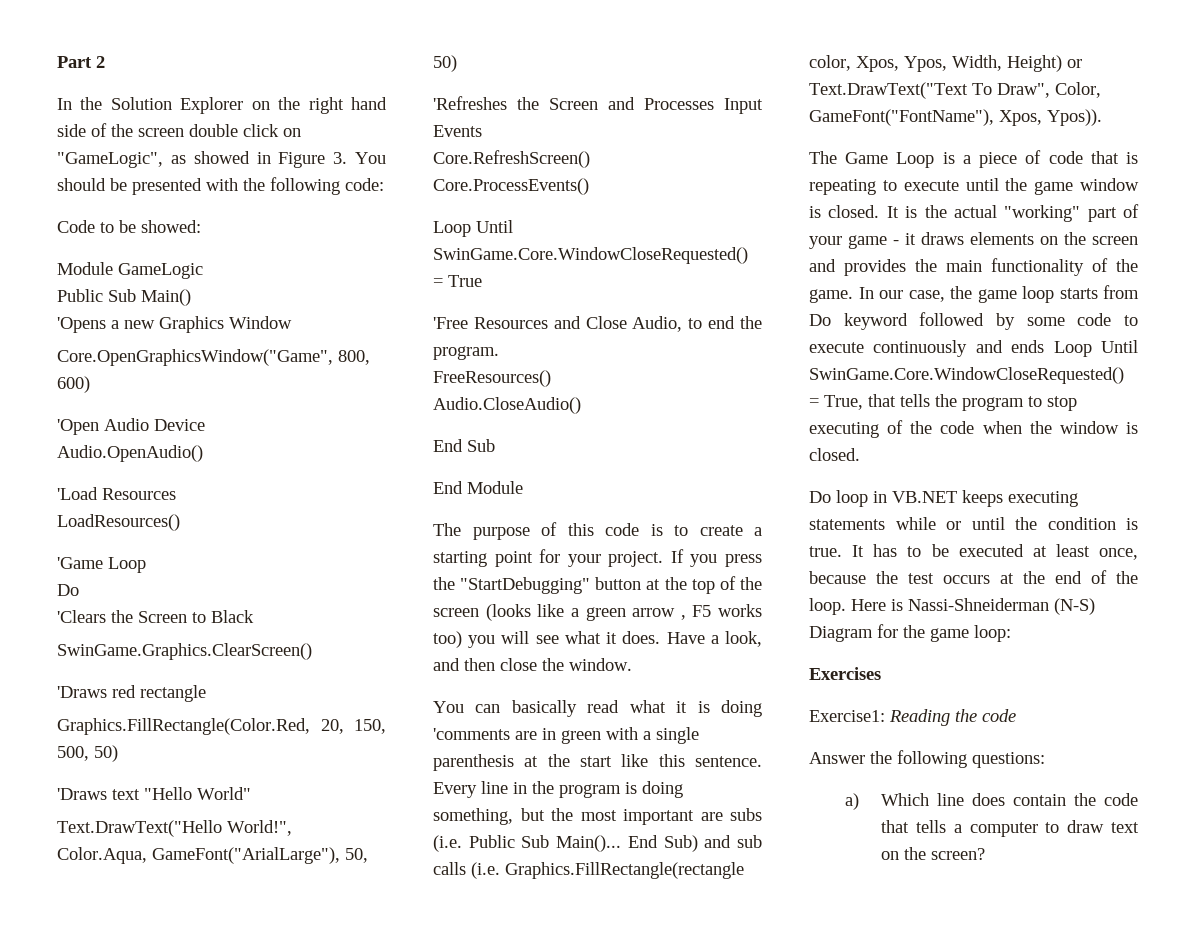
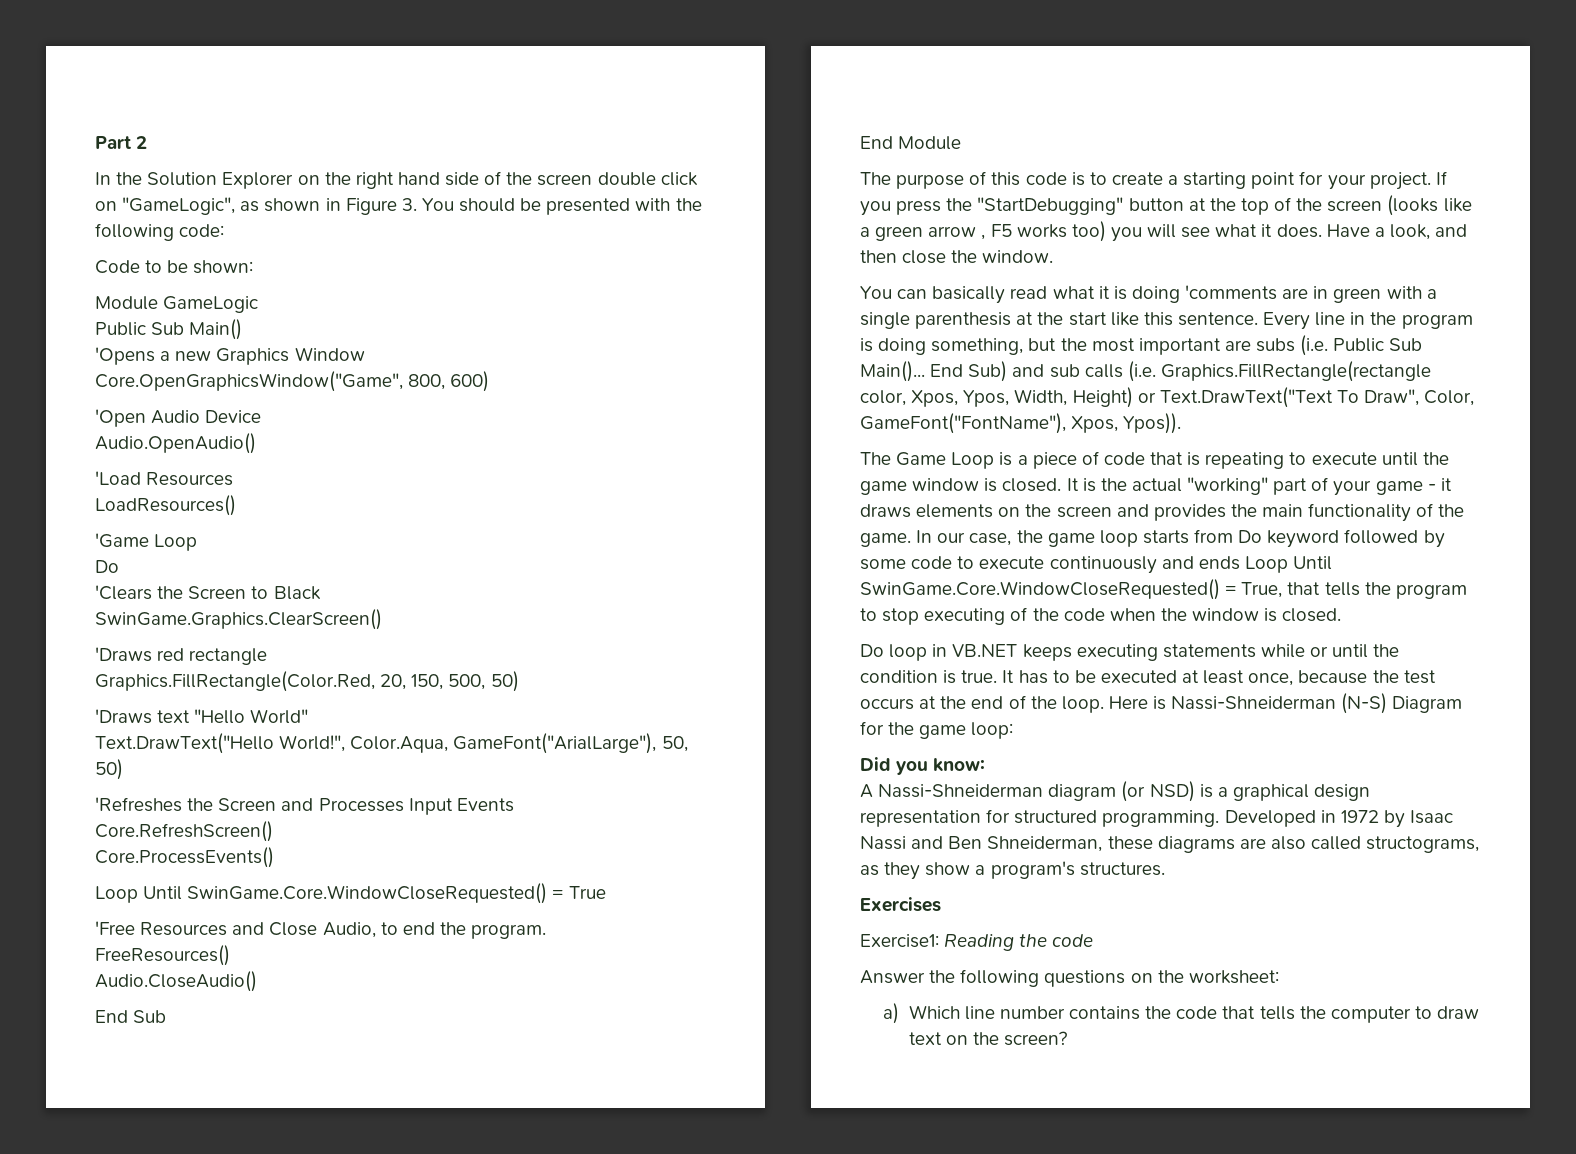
[193,151,250,164] showed -> [264,198,321,212] shown
[141,220,201,233] showed: -> [193,260,254,274] shown:
(1011, 633) none -> [860,757,986,775] [860,781,1371,802] [860,809,1454,828] [860,836,1480,853] [860,861,1165,880] // Did you know: // A Nassi-Shneiderman diagram (or NSD) is a graphical design representation for structured programming. Developed in 1972 by Isaac Nassi and Ben Shneiderman, these diagrams are also called structograms, as they show a program's structures.
[972,752,1045,768] questions: -> [1044,970,1279,987] questions on the worksheet:
[972,793,1067,806] does contain -> [999,1006,1141,1020] number contains
[953,824,962,833] a -> [1299,1006,1326,1019] the

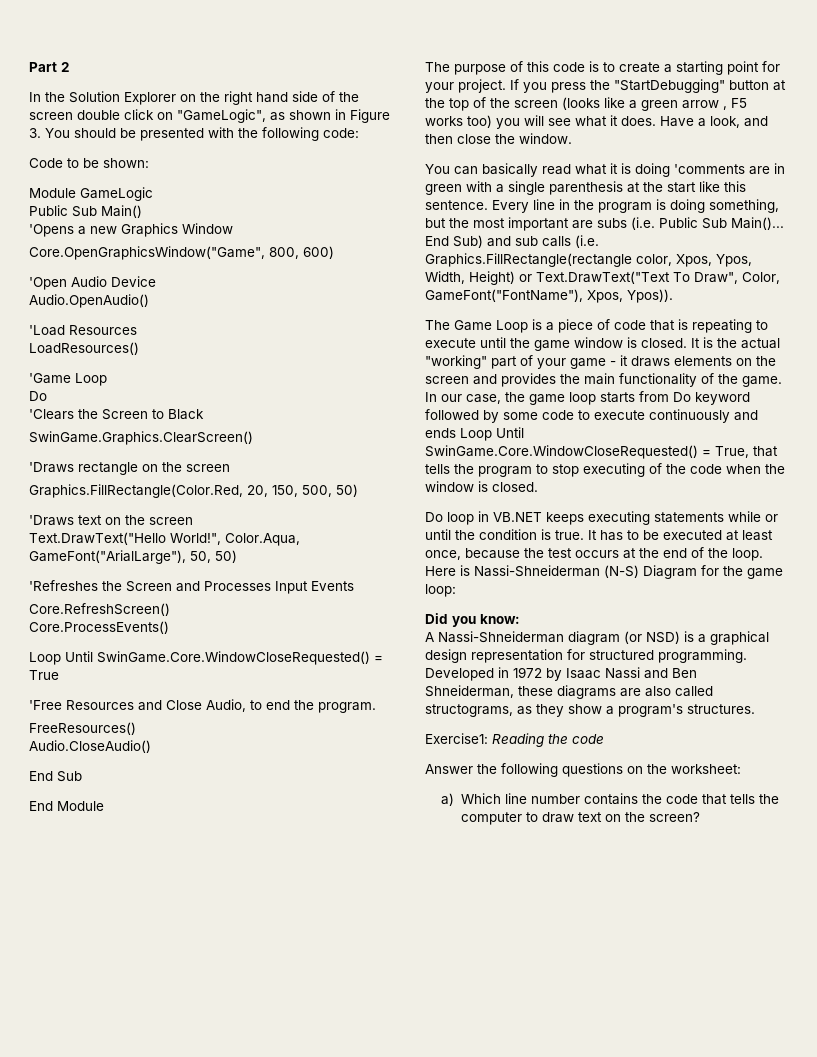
[157,648,185,661] red -> (74, 467) none
(268, 656) none -> [142,462,230,472] on the screen
[194,709,309,724] "Hello World" -> [105,515,193,525] on the screen
[860,897,941,912] // Exercises -> (755, 709) none

